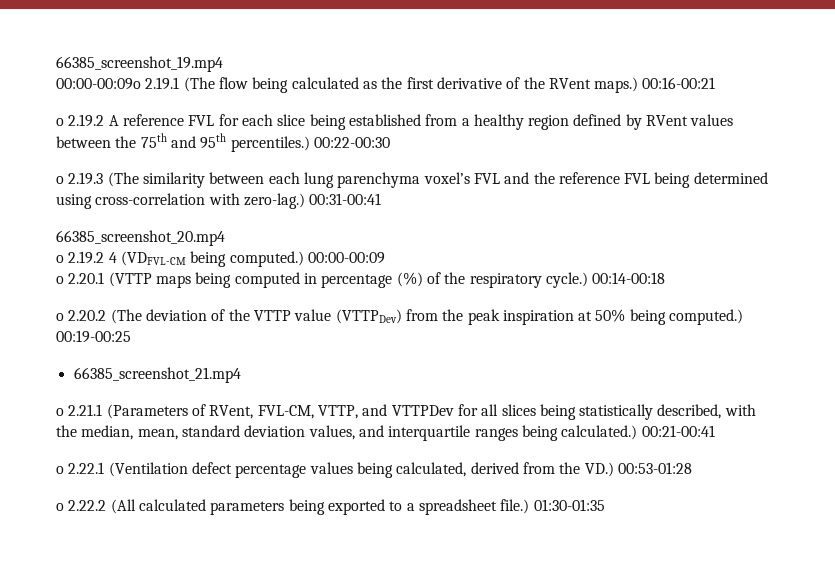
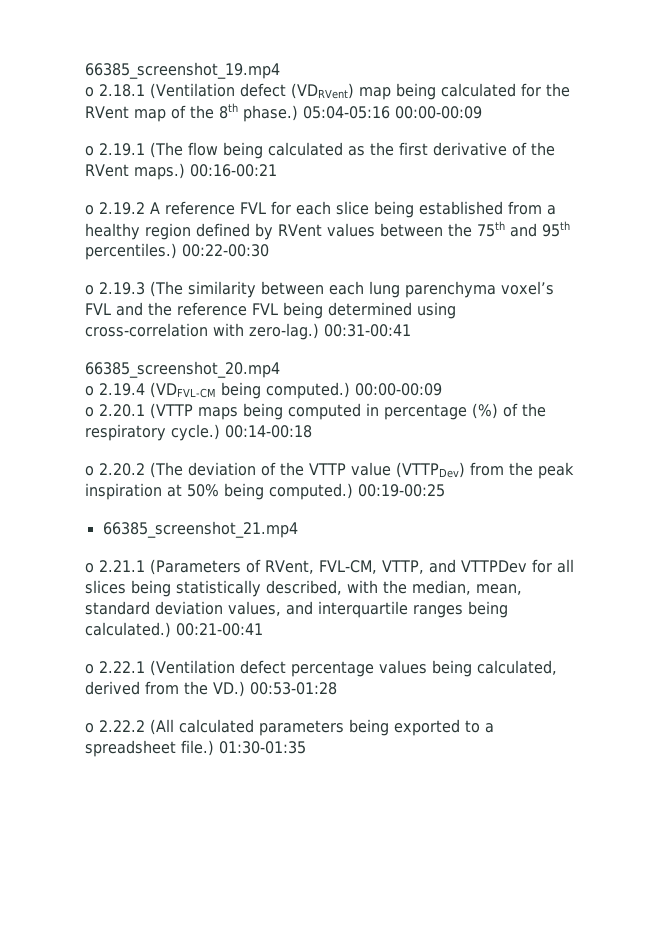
[56,78,141,90] 00:00-00:09o -> [85,83,570,100] [85,103,482,122] [85,146,94,156] o 2.18.1 (Ventilation defect (VDRVent) map being calculated for the RVent map of the 8th phase.) 05:04-05:16 00:00-00:09 // o
[68,251,117,264] 2.19.2 4 -> [99,383,145,396] 2.19.4

